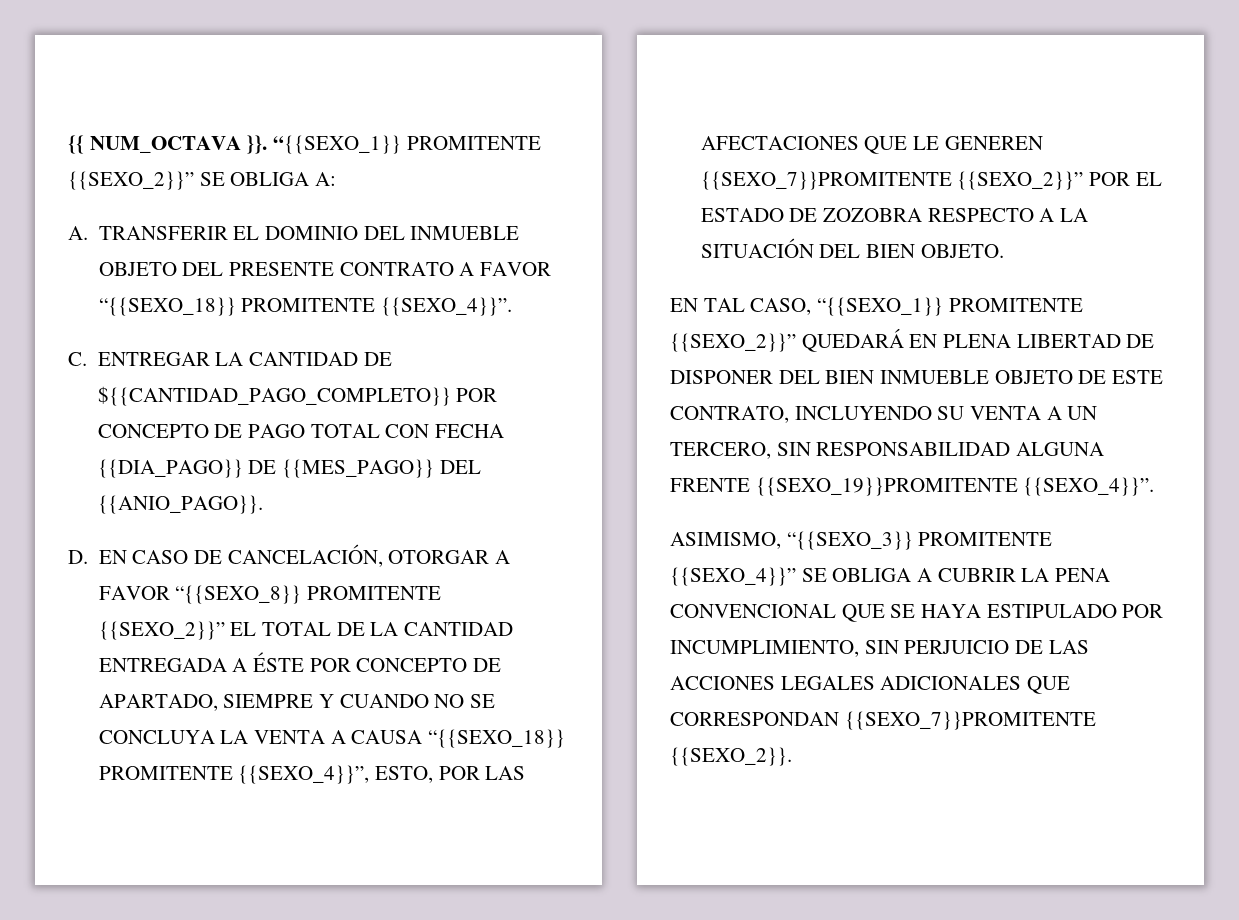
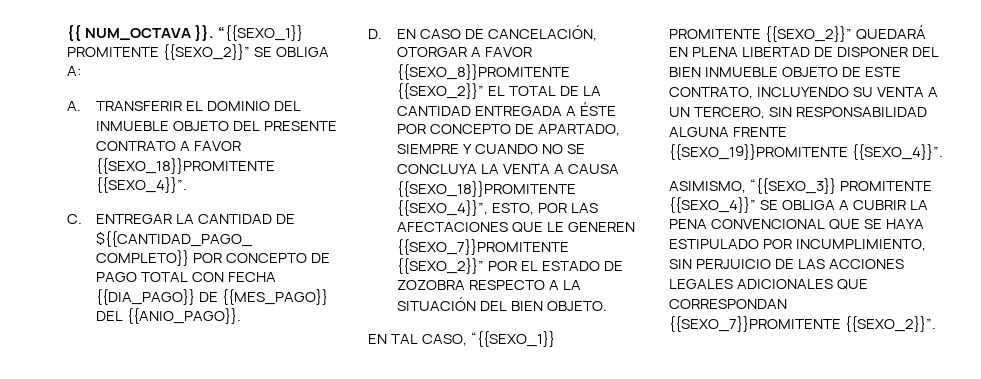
[98,297,376,316] “{{SEXO_18}} PROMITENTE -> [96,158,276,174] {{SEXO_18}}PROMITENTE
[175,585,441,604] “{{SEXO_8}} PROMITENTE -> [397,64,571,80] {{SEXO_8}}PROMITENTE
[427,729,565,748] [98,766,233,780] “{{SEXO_18}} PROMITENTE -> [397,181,577,197] {{SEXO_18}}PROMITENTE
[670,747,792,766] {{SEXO_2}}. -> [845,316,937,332] {{SEXO_2}}”.

